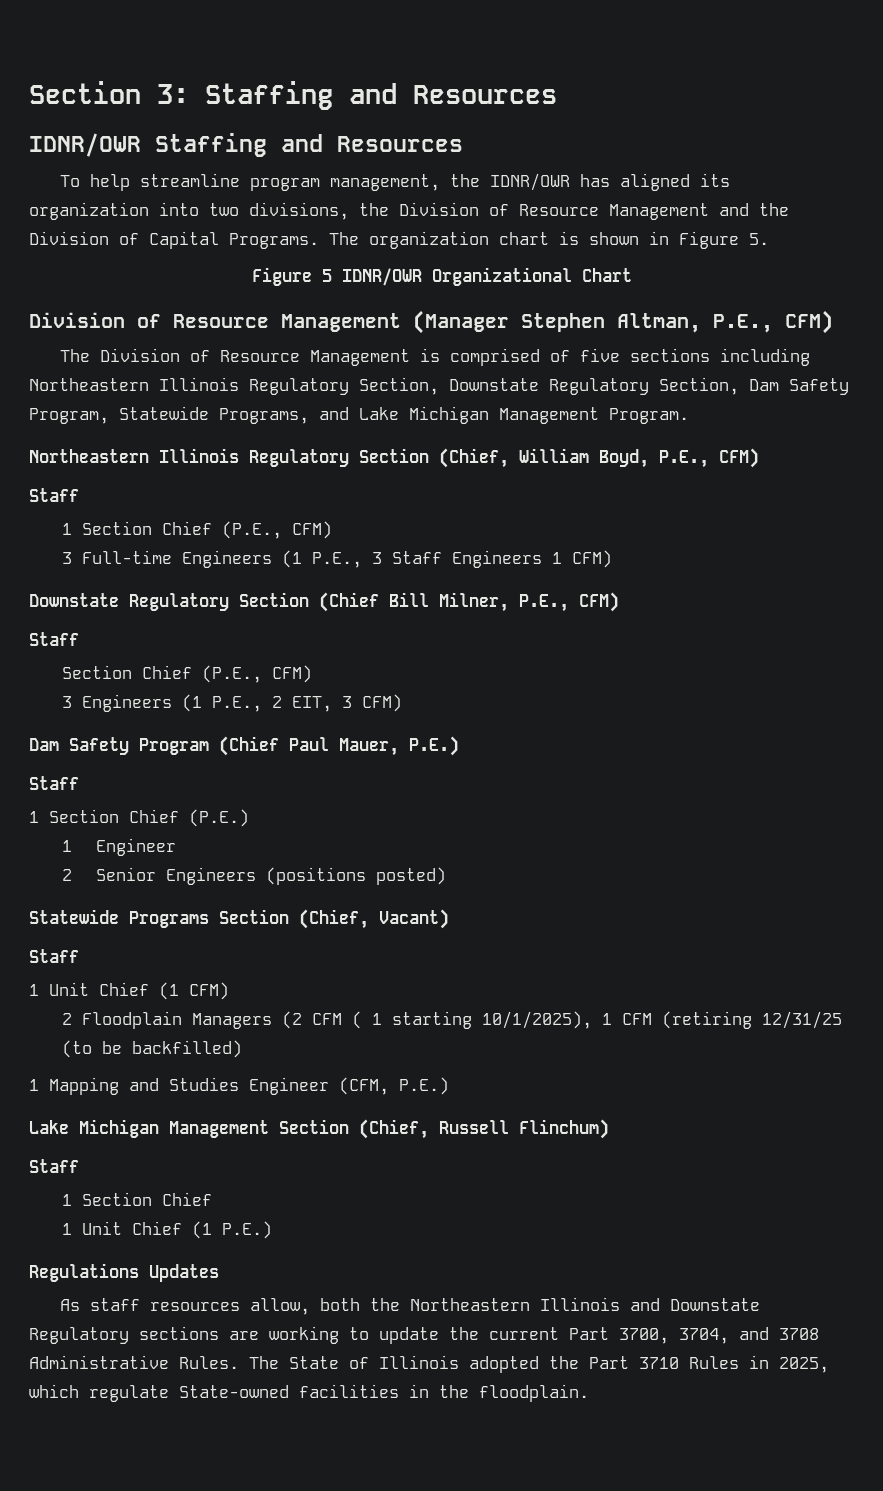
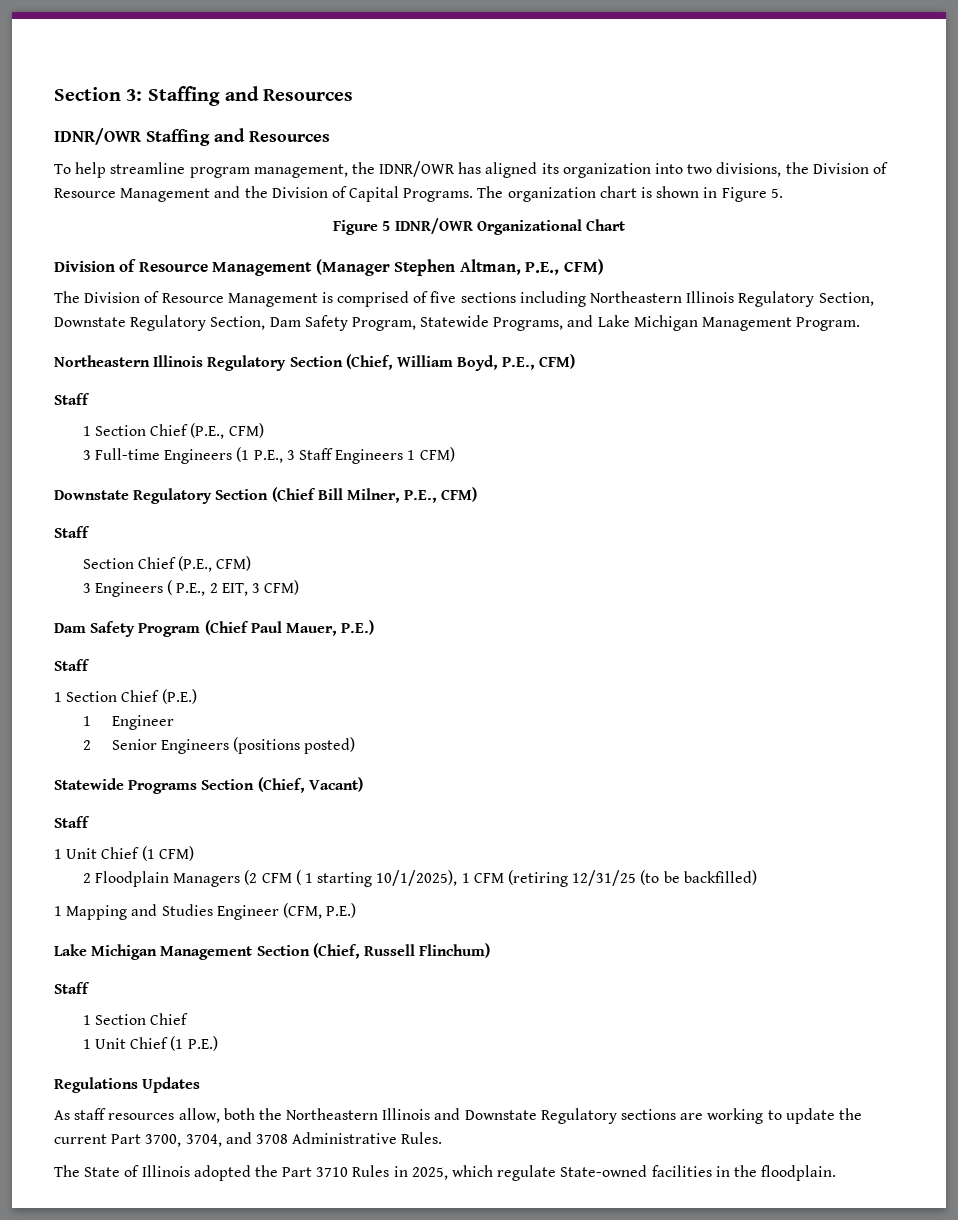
[182,694,203,712] (1 -> [167,580,173,595] (
(239, 1362) none -> (443, 1138) //

